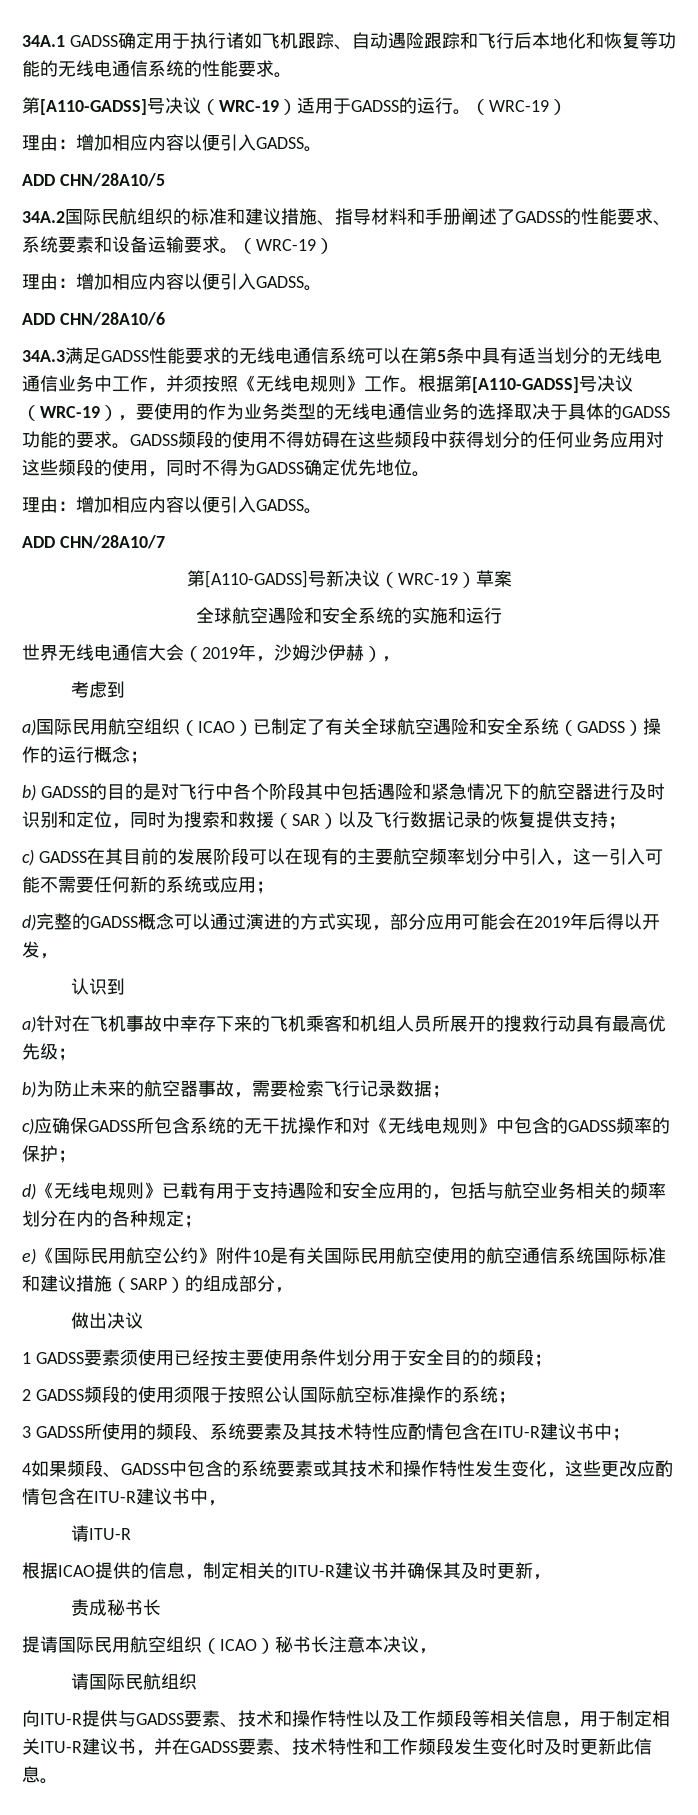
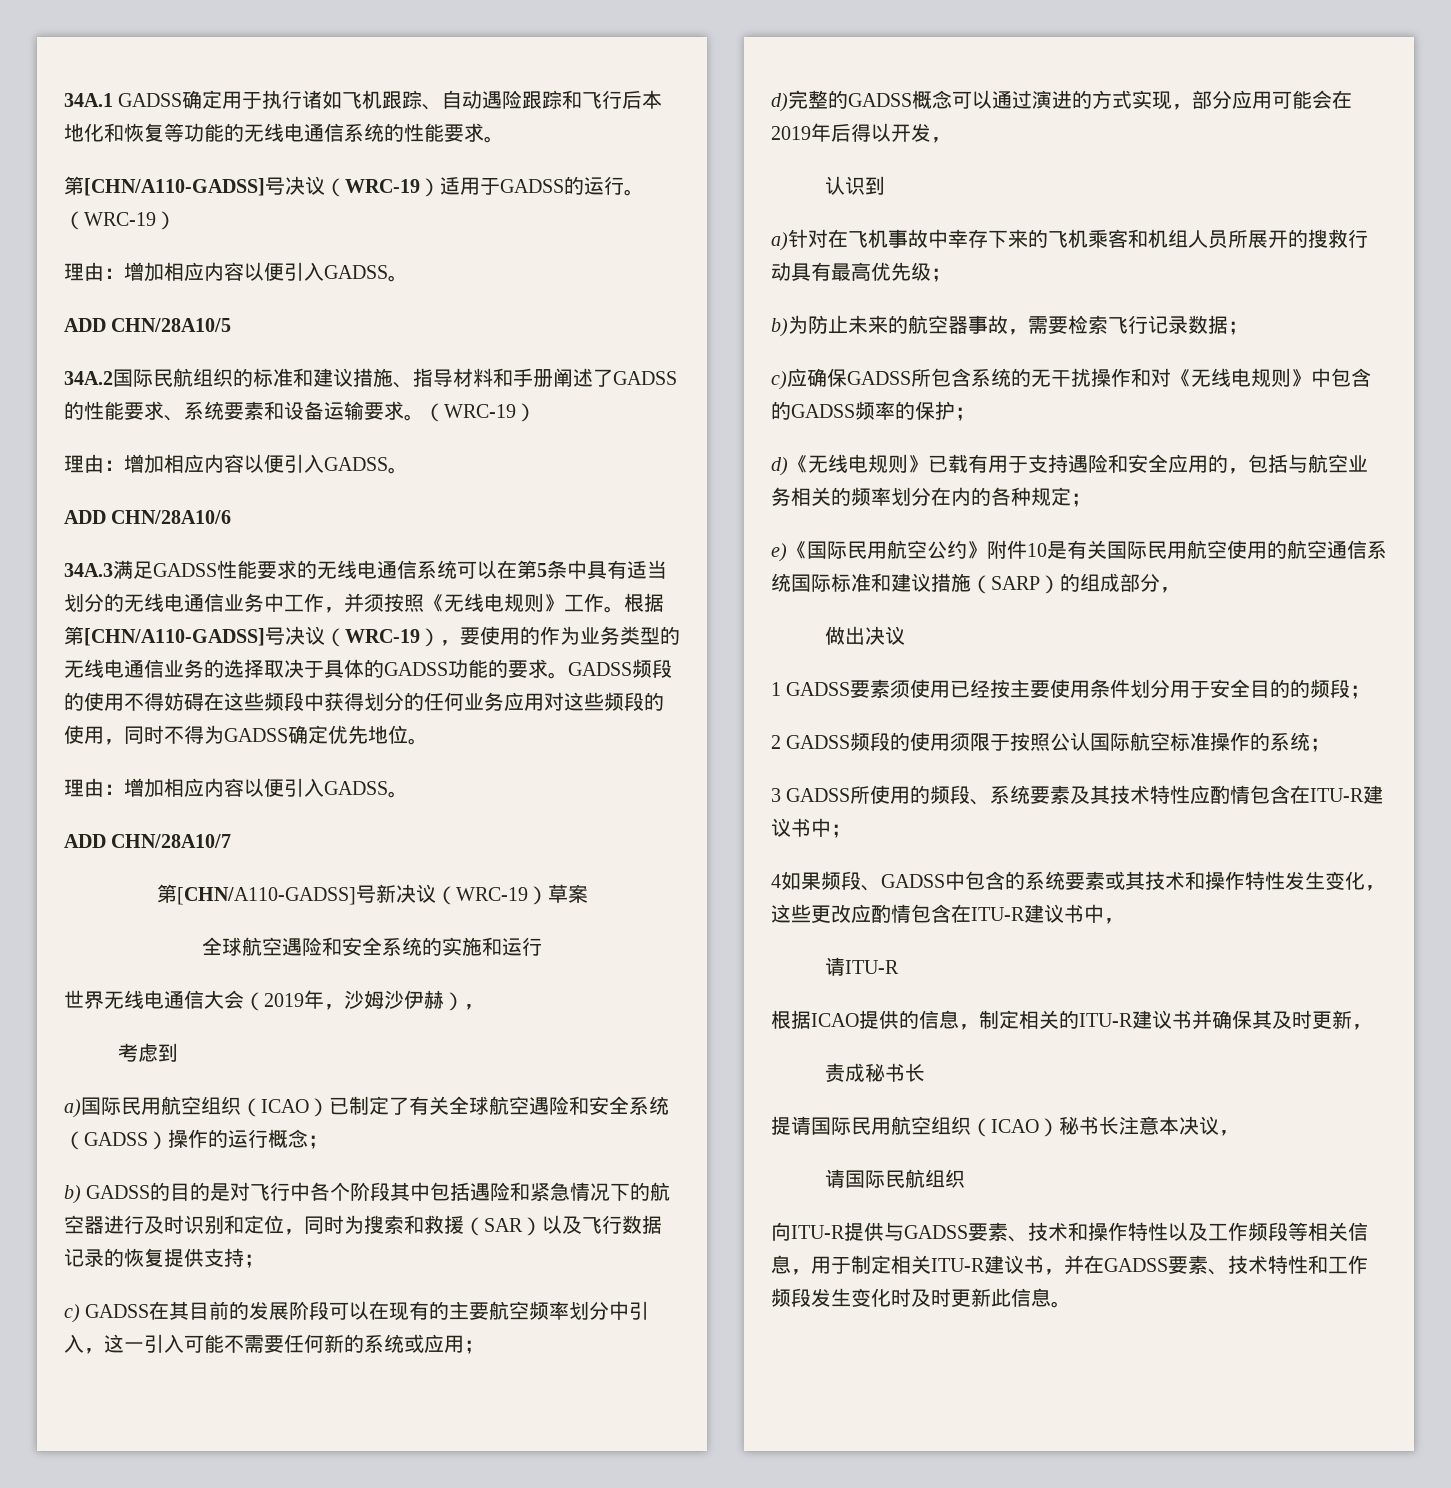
[40,99,147,115] [A110-GADSS] -> [84,178,265,196] [CHN/A110-GADSS]
[472,377,579,393] [A110-GADSS] -> [84,628,265,646] [CHN/A110-GADSS]
[204,570,308,588] [A110-GADSS] -> [176,887,356,905] [CHN/A110-GADSS]

